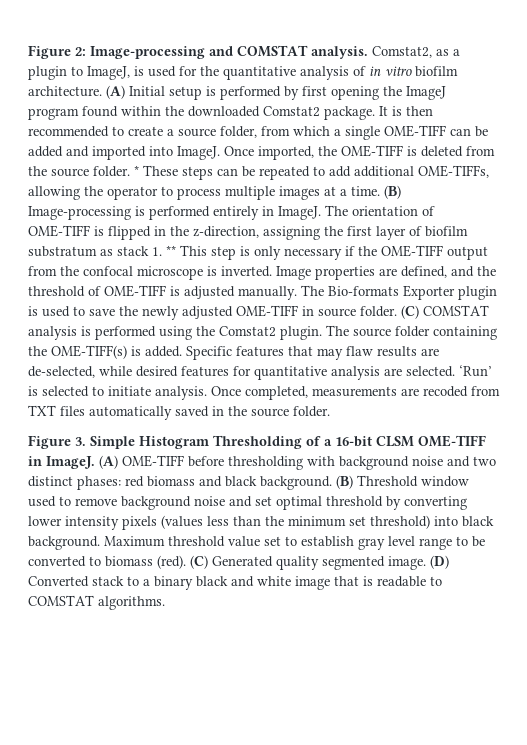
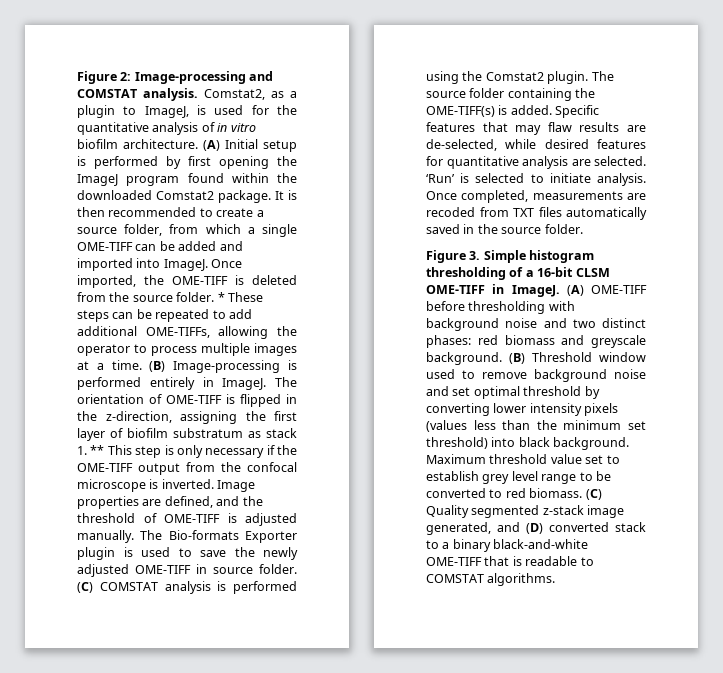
[139,435,302,449] Histogram Thresholding -> [529,250,595,263] [426,267,506,280] histogram thresholding
[225,476,257,487] black -> [591,335,646,348] greyscale
[358,538,385,550] gray -> [482,474,510,484] grey
[105,555,449,570] [28,576,330,590] biomass (red). (C) Generated quality segmented image. (D) Converted stack to a binary black and white image -> [505,488,602,500] [426,505,625,518] [426,522,646,535] [426,539,589,552] [426,557,482,566] red biomass. (C) Quality segmented z-stack image generated, and (D) converted stack to a binary black-and-white OME-TIFF

